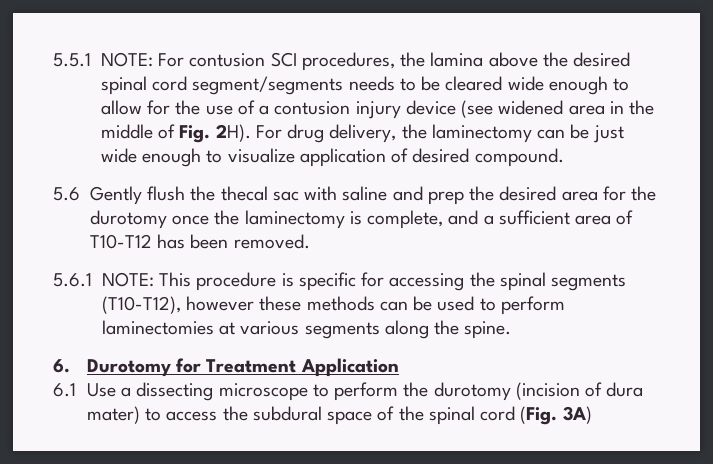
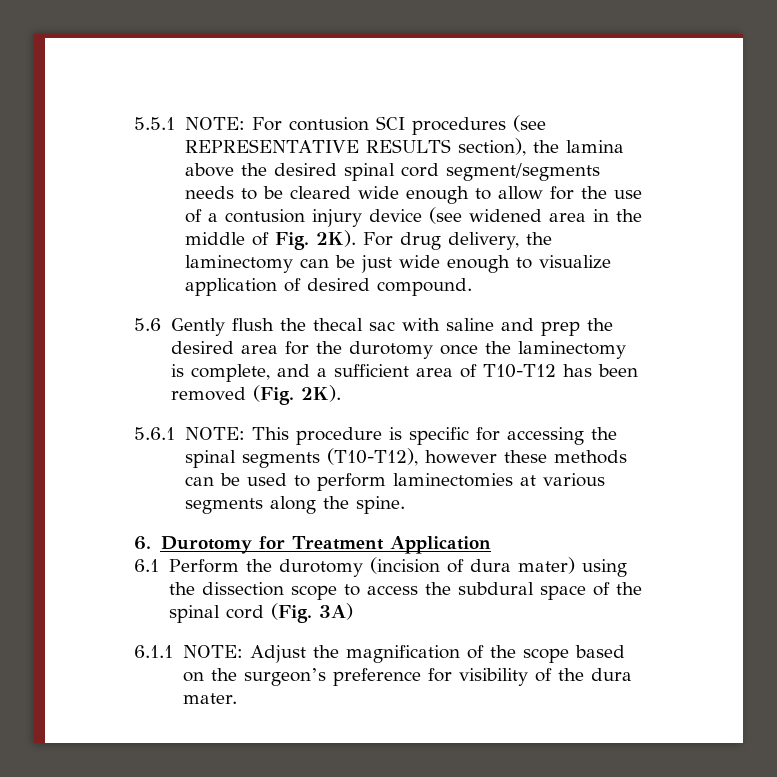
[301,52,395,71] procedures, -> [411,115,546,135] [184,138,527,156] procedures (see REPRESENTATIVE RESULTS section),
[215,124,251,142] 2H). -> [315,230,356,247] 2K).
[233,234,310,249] removed. -> [170,385,341,405] removed (Fig. 2K).
[86,382,399,401] Use a dissecting microscope to perform -> [168,559,239,573] Perform
(140, 415) none -> [581,559,627,577] [168,582,337,600] using the dissection scope
(592, 415) none -> [134,645,625,663] [182,668,632,686] [182,693,238,704] // 6.1.1 NOTE: Adjust the magnification of the scope based on the surgeon’s preference for visibility of the dura mater.

